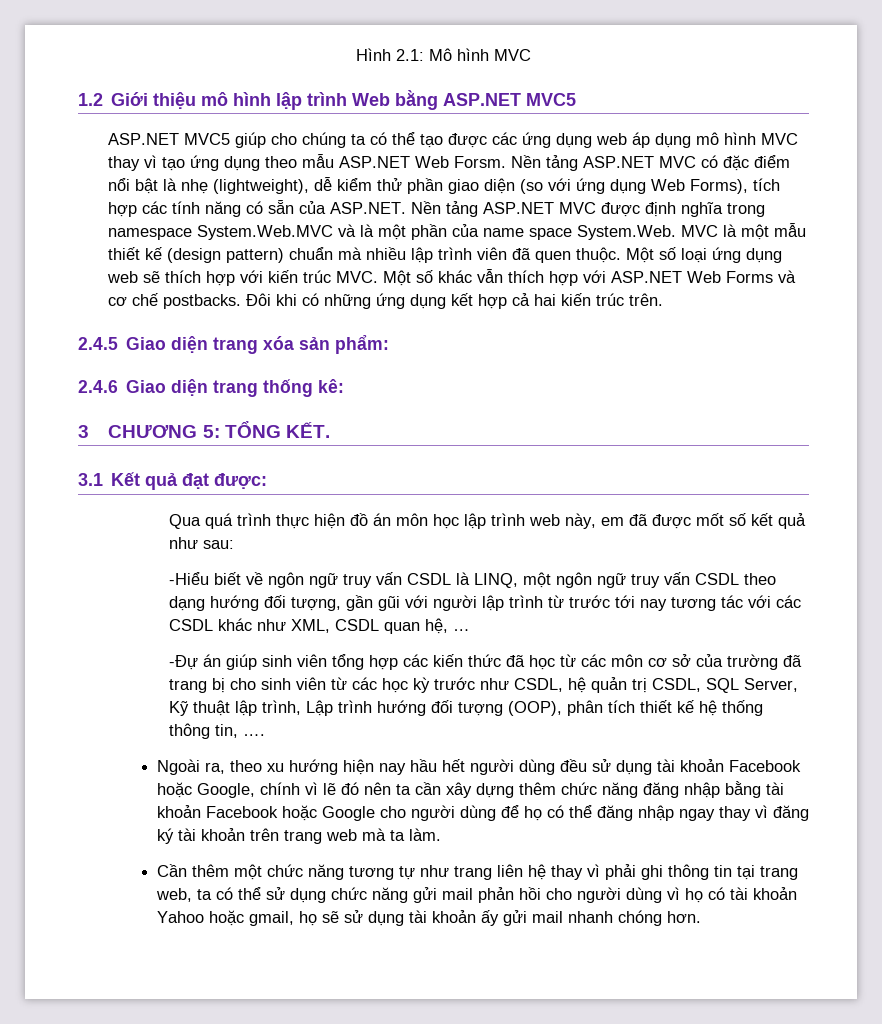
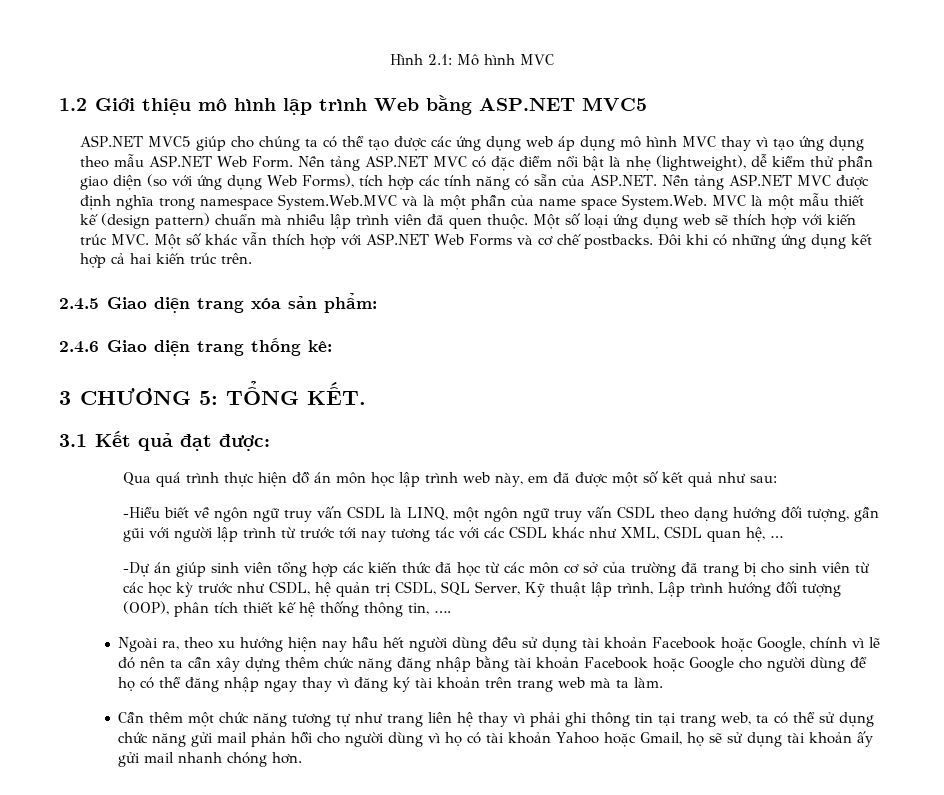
[454,156,507,168] Forsm. -> [252,156,294,168] Form.
[696,513,725,526] mốt -> [612,472,639,487] một
[169,655,199,670] -Đự -> [123,562,151,577] -Dự
[248,911,294,926] gmail, -> [640,732,683,745] Gmail,

